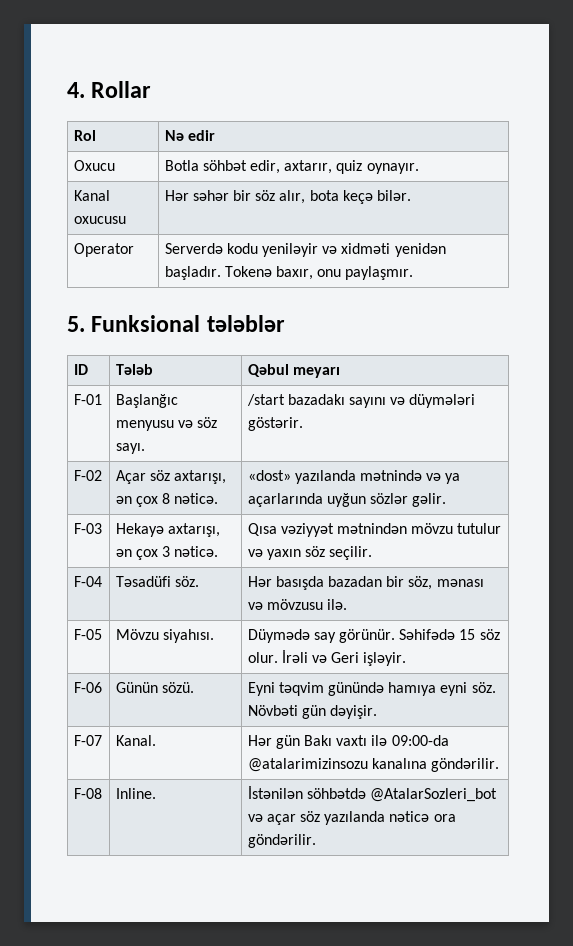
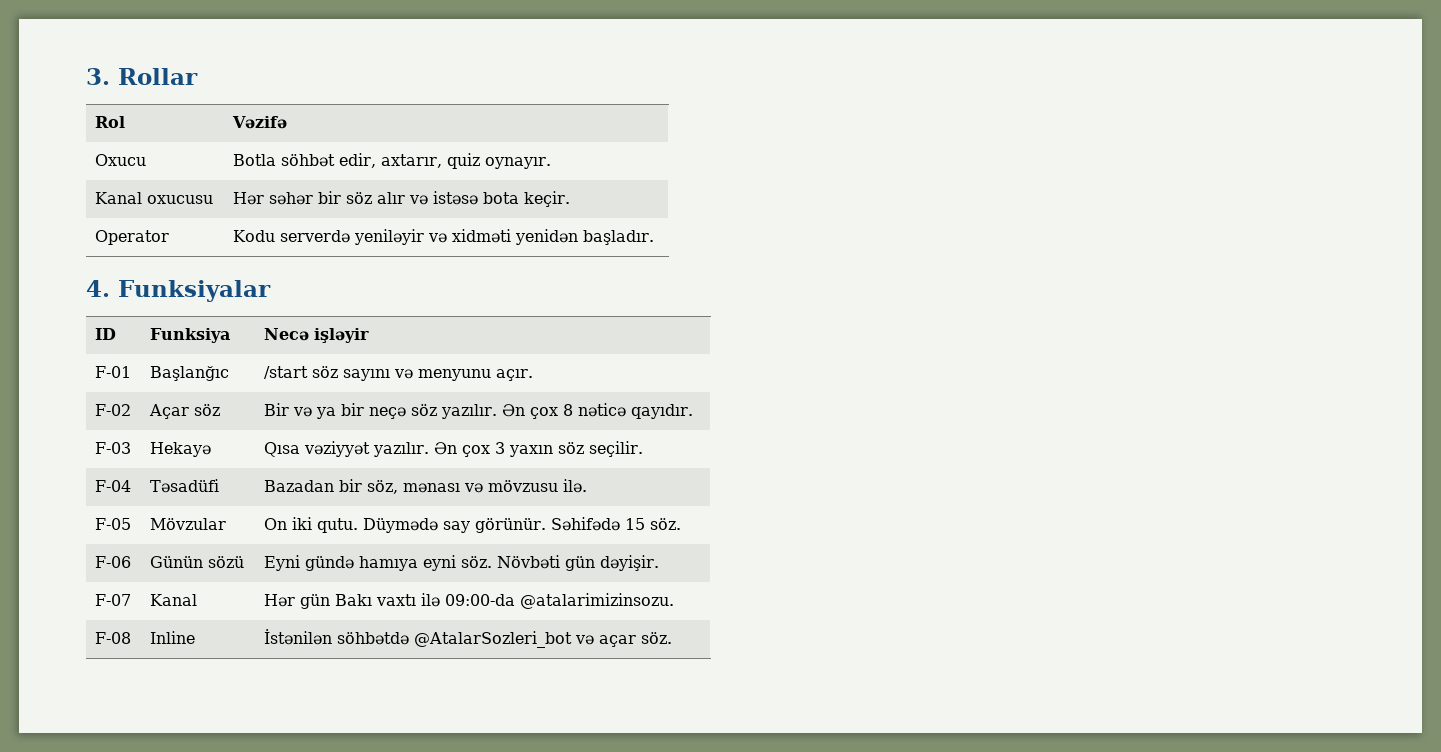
[67,82,85,98] 4. -> [86,68,110,85] 3.
[164,130,215,141] Nə edir -> [232,116,288,129] Vəzifə
[279,190,411,204] alır, bota keçə bilər. -> [377,191,571,207] alır və istəsə bota keçir.
[164,243,258,254] Serverdə kodu -> [233,230,351,243] Kodu serverdə
[224,266,414,280] [67,315,285,332] [73,364,88,375] [115,364,153,375] [247,364,340,378] [73,394,102,405] [115,394,178,408] [115,417,217,431] [115,443,145,454] Tokenə baxır, onu paylaşmır. // 5. Funksional tələblər // ID | Tələb | Qəbul meyarı // F-01 | Başlanğıc menyusu və söz sayı. -> [86,280,271,302] [95,328,117,340] [150,328,231,343] [264,328,370,343] [95,366,132,378] [150,366,230,381] // 4. Funksiyalar // ID | Funksiya | Necə işləyir // F-01 | Başlanğıc
[287,394,345,405] bazadakı -> [312,366,339,378] söz
[409,394,476,408] [247,417,303,431] düymələri göstərir. -> [418,369,534,381] menyunu açır.
[173,470,226,484] [115,493,219,507] [247,470,461,484] [247,493,447,507] [73,523,102,534] [115,523,220,537] [115,546,219,560] [247,523,502,537] [247,549,263,557] axtarışı, ən çox 8 nəticə. | «dost» yazılanda mətnində və ya açarlarında uyğun sözlər gəlir. // F-03 | Hekayə axtarışı, ən çox 3 nəticə. | Qısa vəziyyət mətnindən mövzu tutulur və -> [264,403,694,419] [95,442,132,454] [150,442,212,457] [264,441,506,457] | Bir və ya bir neçə söz yazılır. Ən çox 8 nəticə qayıdır. // F-03 | Hekayə | Qısa vəziyyət yazılır. Ən çox 3
[174,576,199,587] [247,576,382,590] söz. | Hər basışda bazadan -> [264,480,335,492] | Bazadan
[115,629,214,643] Mövzu siyahısı. | -> [150,518,227,530] [264,517,359,533] Mövzular | On iki qutu.
[479,629,500,640] [247,650,407,666] söz olur. İrəli və Geri işləyir. -> [650,518,682,530] söz.
[161,682,194,693] sözü. -> [208,556,245,568] sözü
[278,682,384,696] təqvim günündə -> [305,556,355,571] gündə
[115,735,156,746] Kanal. -> [150,594,198,606] Kanal
[247,758,499,772] @atalarimizinsozu kanalına göndərilir. -> [520,593,675,609] @atalarimizinsozu.
[115,788,156,799] Inline. -> [150,631,196,644] Inline
[299,811,456,825] [247,834,316,848] söz yazılanda nəticə ora göndərilir. -> [641,632,673,644] söz.

